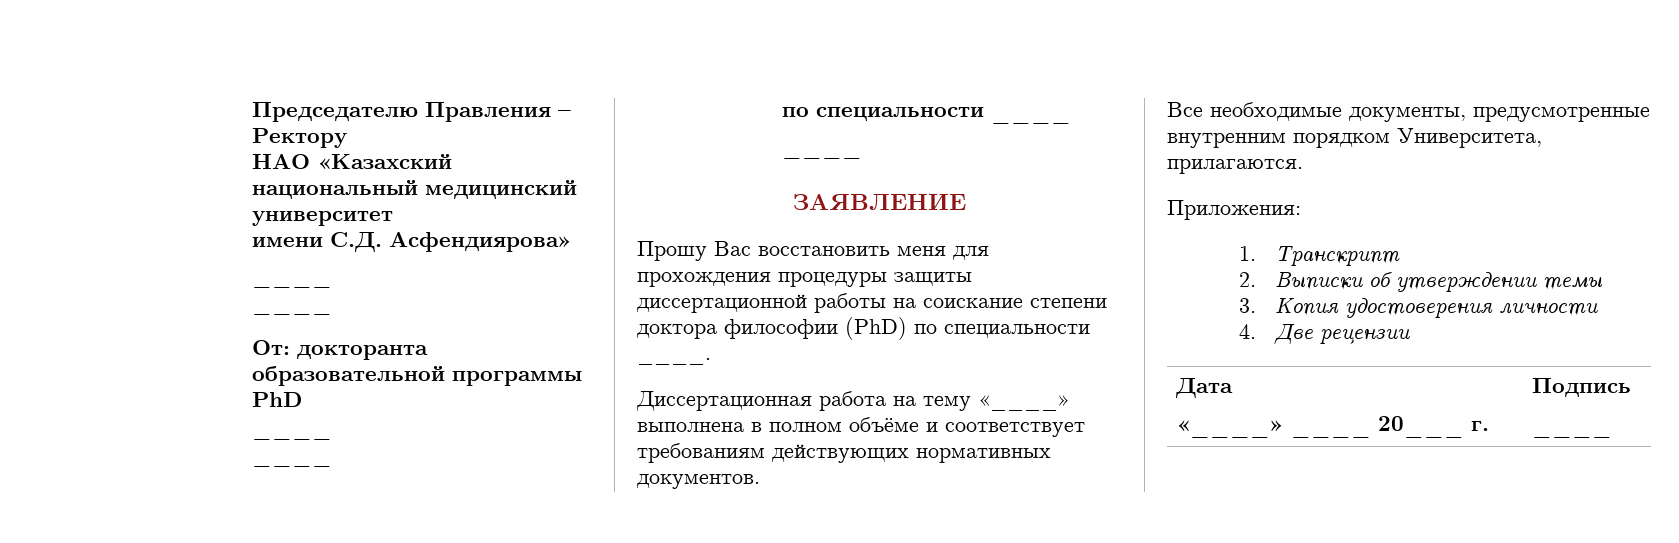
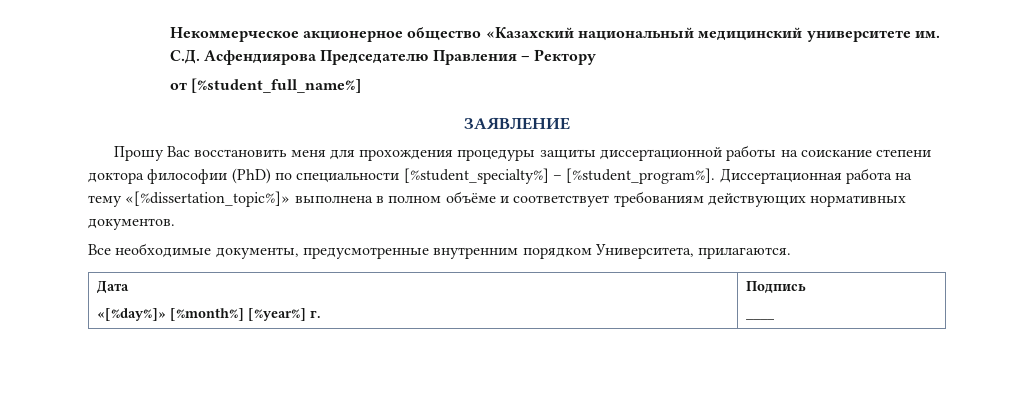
[251,102,571,122] [251,128,347,148] [251,153,452,169] [251,180,577,199] [251,211,393,226] [251,232,572,252] [251,281,332,288] [251,308,332,315] [251,340,428,360] [251,366,582,386] [251,392,302,407] [251,433,332,440] [251,460,332,467] [781,107,1071,124] [781,152,862,159] Председателю Правления – Ректору // НАО «Казахский национальный медицинский университет // имени С.Д. Асфендиярова» // ____ // ____ // От: докторанта образовательной программы PhD // ____ // ____ // по специальности ____ // ____ -> [169,27,941,42] [169,49,597,65] [169,78,362,93] Некоммерческое акционерное общество «Казахский национальный медицинский университете им. C.Д. Асфендиярова Председателю Правления – Ректору // от [%student_full_name%]
[637,358,711,365] ____. // -> [403,168,716,184] [%student_specialty%] – [%student_program%].
[978,395,1070,411] «____» -> [125,191,291,207] «[%dissertation_topic%]»
[1167,200,1301,220] [1239,246,1401,267] [1239,272,1604,293] [1239,298,1599,319] [1239,324,1411,345] [1174,378,1233,398] [1175,416,1464,438] // Приложения: // 1. Транскрипт // 2. Выписки об утверждении темы // 3. Копия удостоверения личности // 4. Две рецензии // Дата // «____» ____ 20___ -> [96,281,129,294] [96,308,306,321] // Дата // «[%day%]» [%month%] [%year%]

